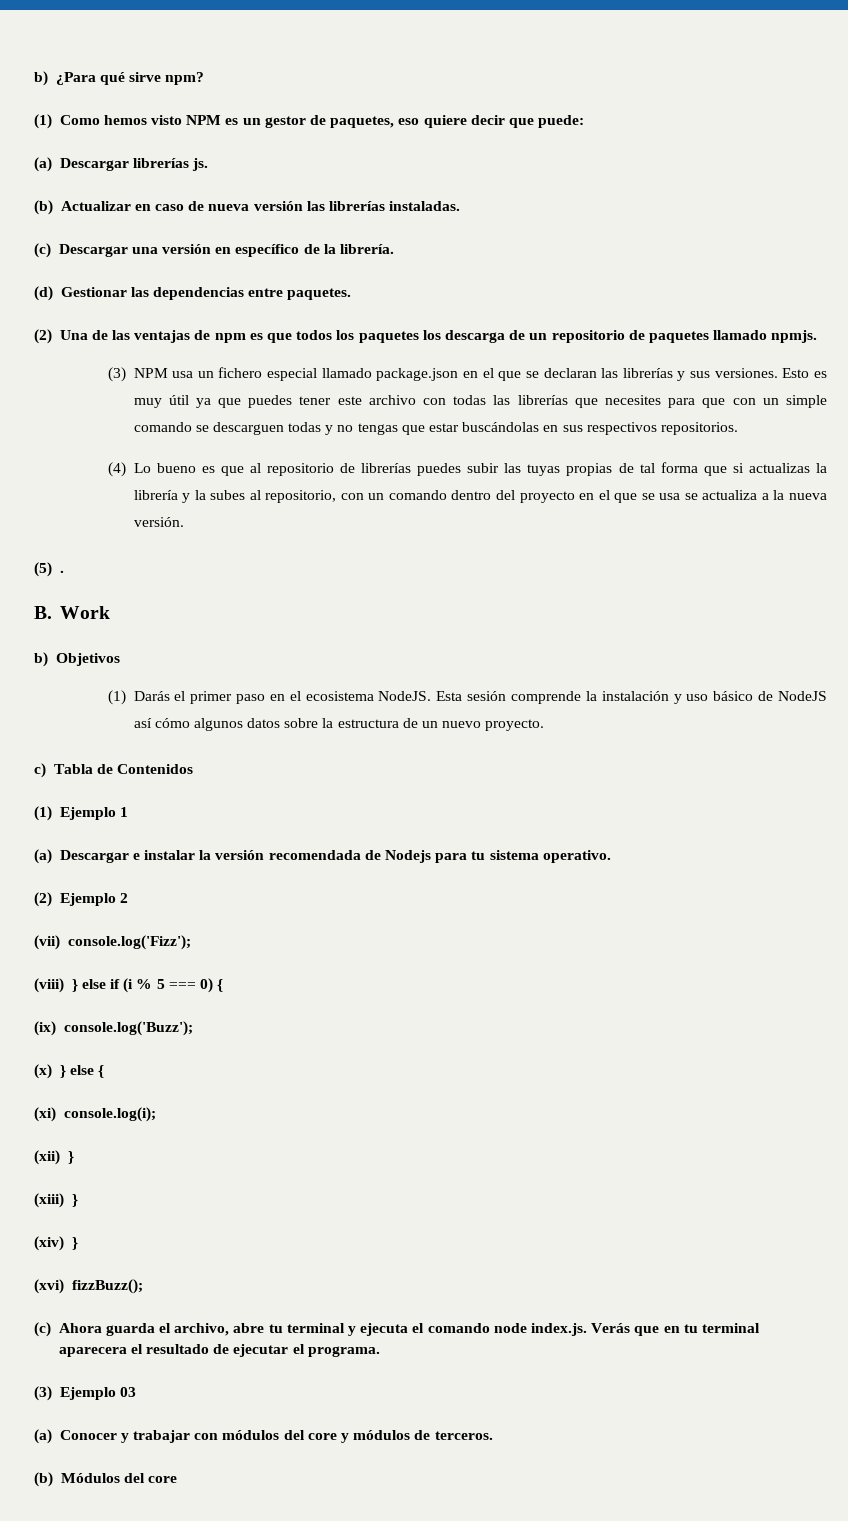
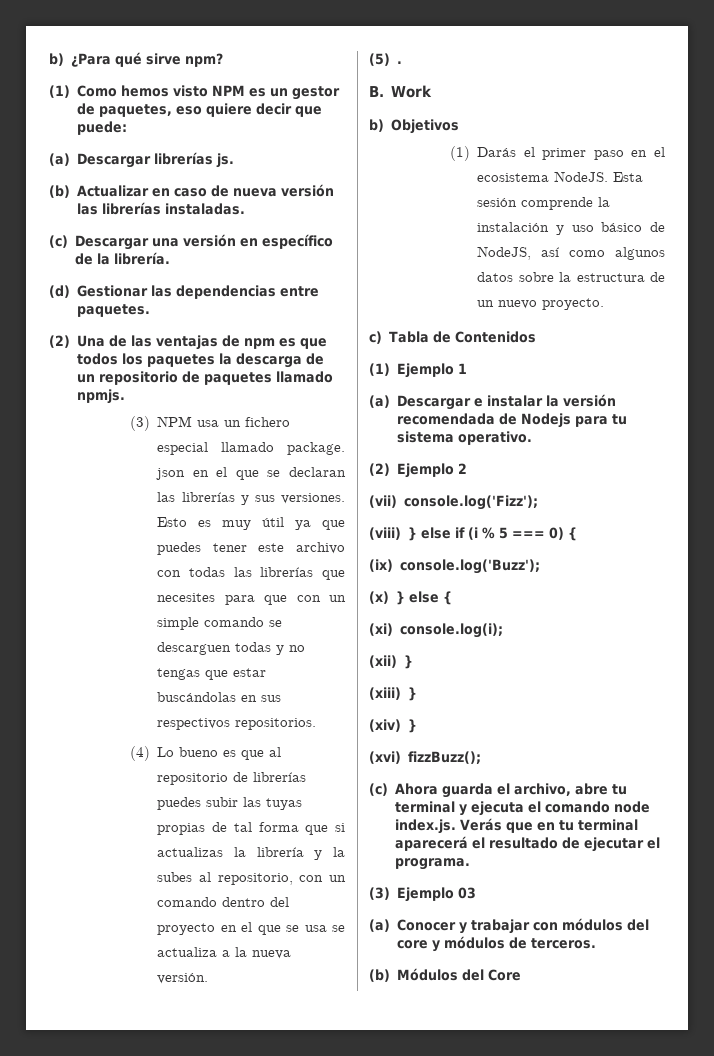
[422,330,441,340] los -> [219,353,233,365] la
[376,368,459,381] package.json -> [287,442,345,455] [156,468,186,480] package. json
[777,691,827,701] [133,718,190,728] NodeJS así cómo -> [477,246,606,260] NodeJS, así como
[58,1347,127,1357] aparecera -> [395,836,469,851] aparecerá
[148,1476,178,1483] core -> [488,969,522,981] Core

